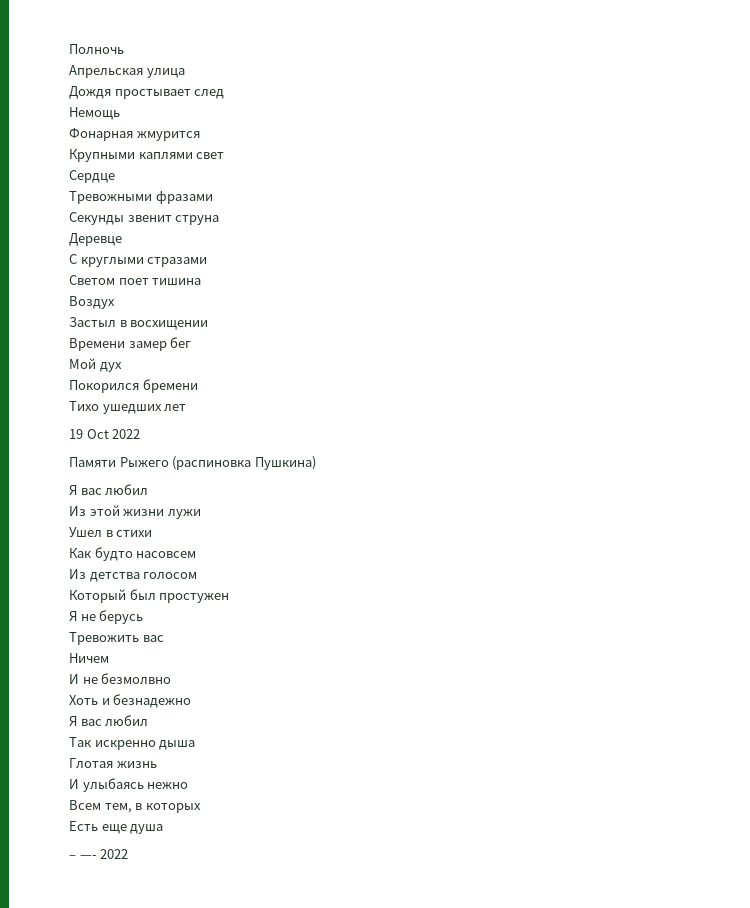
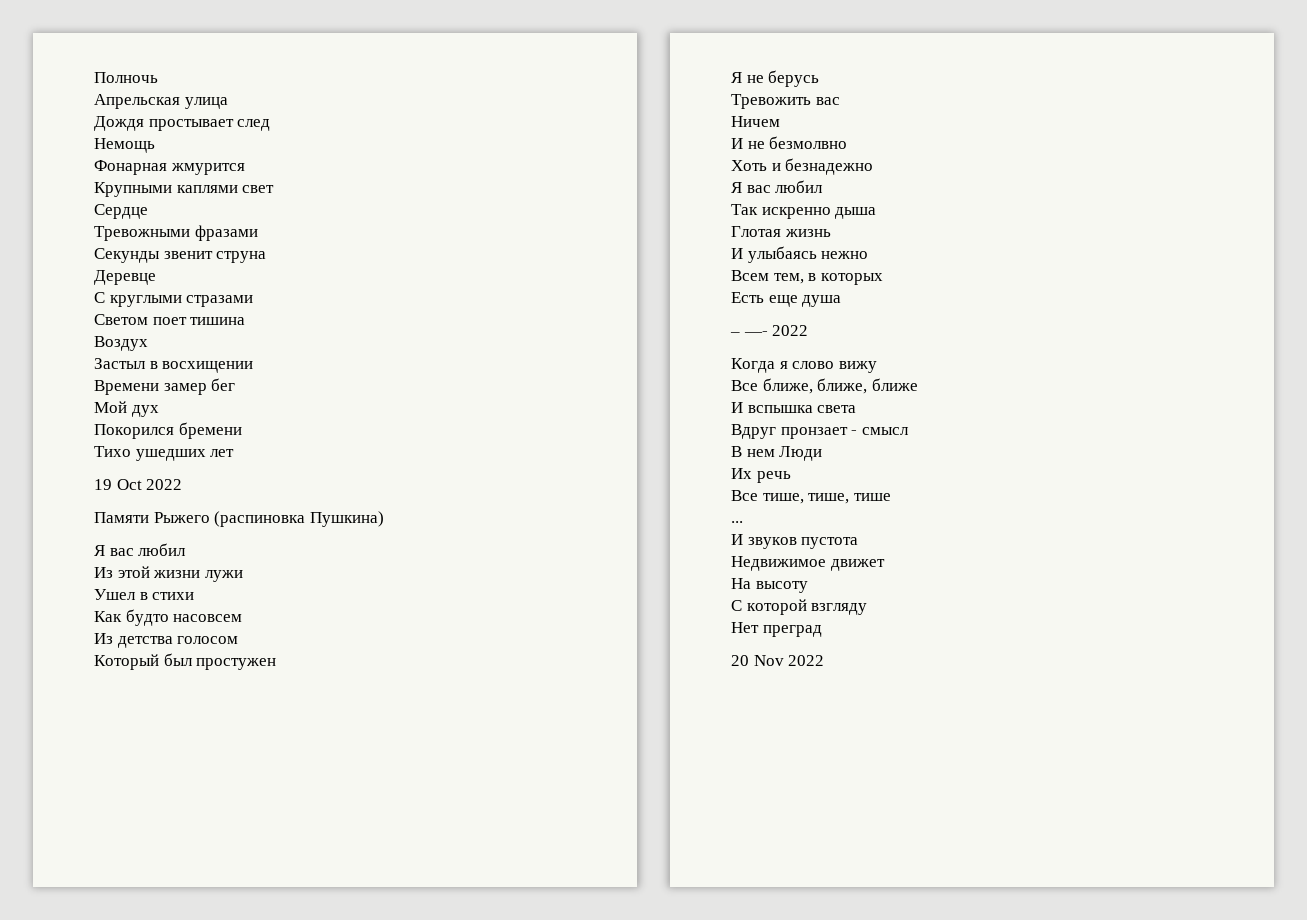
(129, 854) none -> [731,358,877,373] [731,378,918,394] [731,402,857,413] [731,424,909,439] [731,446,823,461] [731,468,791,483] [731,490,891,504] [731,521,743,523] [731,534,859,549] [731,556,885,571] [731,578,808,593] [731,599,868,615] [731,622,822,637] [731,655,825,666] // Когда я слово вижу // Все ближе, ближе, ближе // И вспышка света // Вдруг пронзает - смысл // В нем Люди // Их речь // Все тише, тише, тише // ... // И звуков пустота // Недвижимое движет // На высоту // С которой взгляду // Нет преград // 20 Nov 2022

